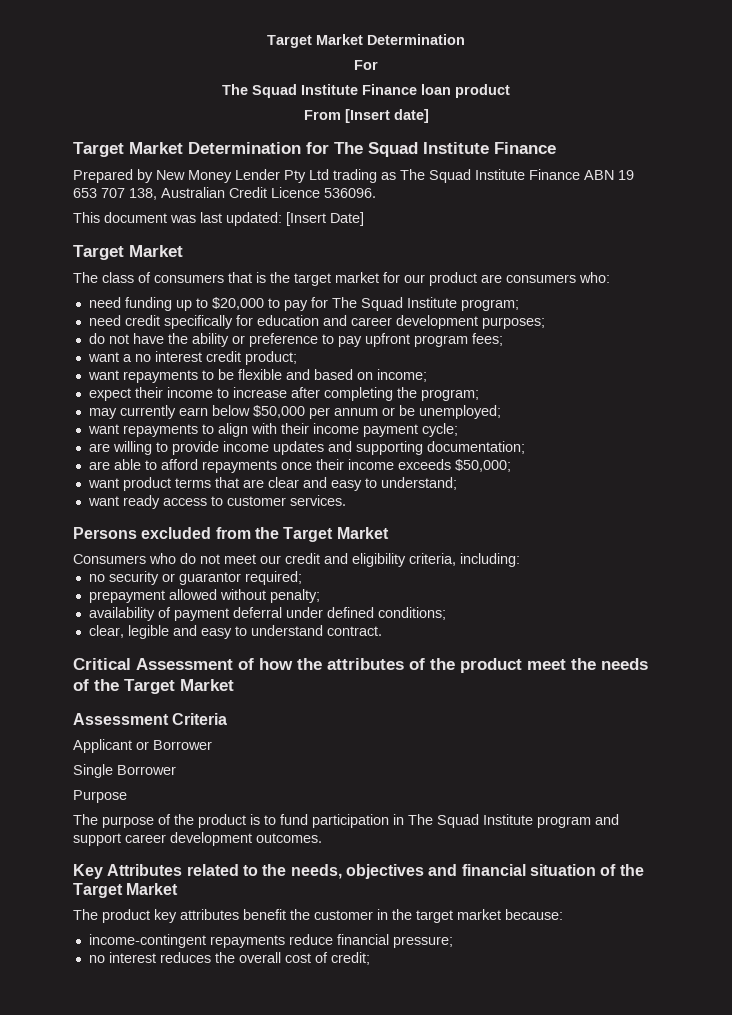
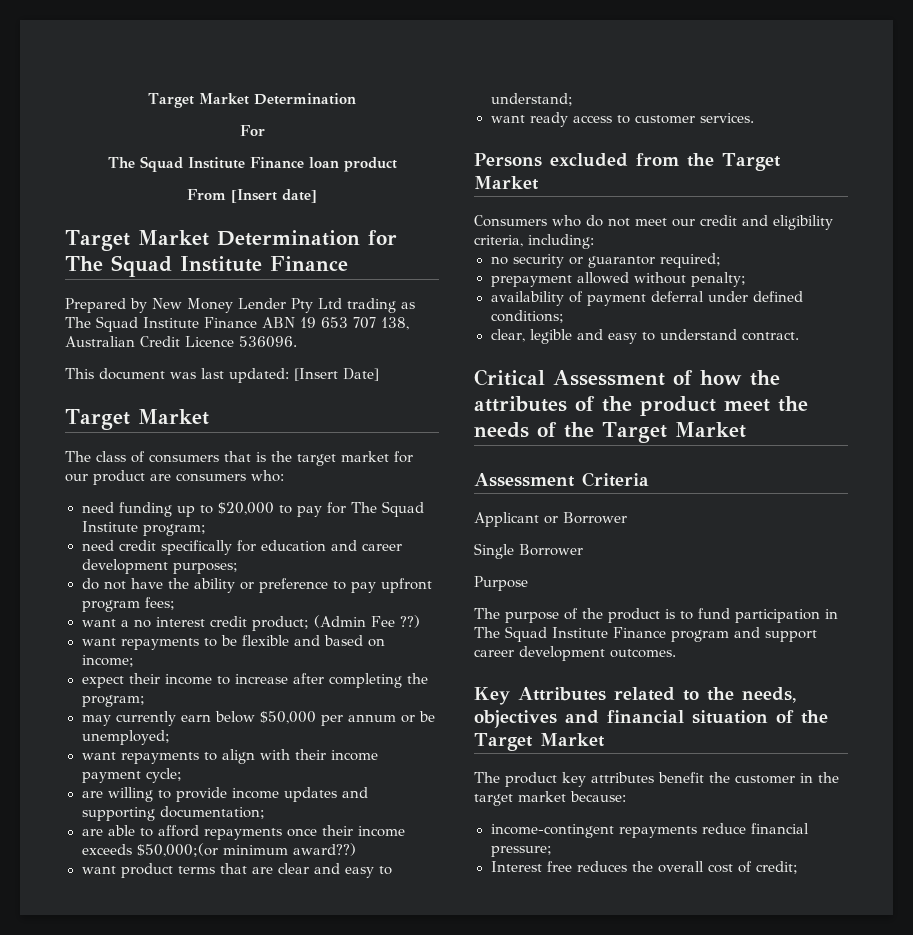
(297, 358) none -> [313,615,420,628] (Admin Fee ??)
[454,459,511,472] $50,000; -> [136,843,356,857] $50,000;(or minimum award??)
(533, 819) none -> [613,627,666,638] Finance
[88,952,156,963] no interest -> [490,861,572,872] Interest free

